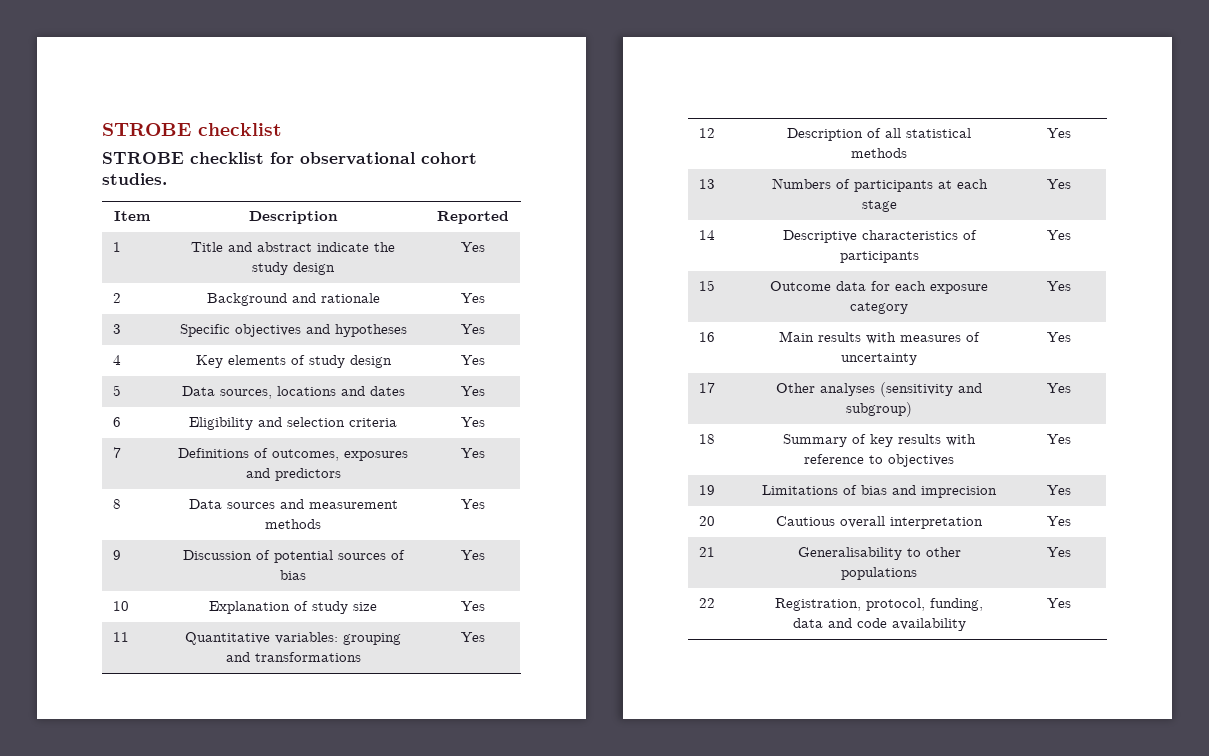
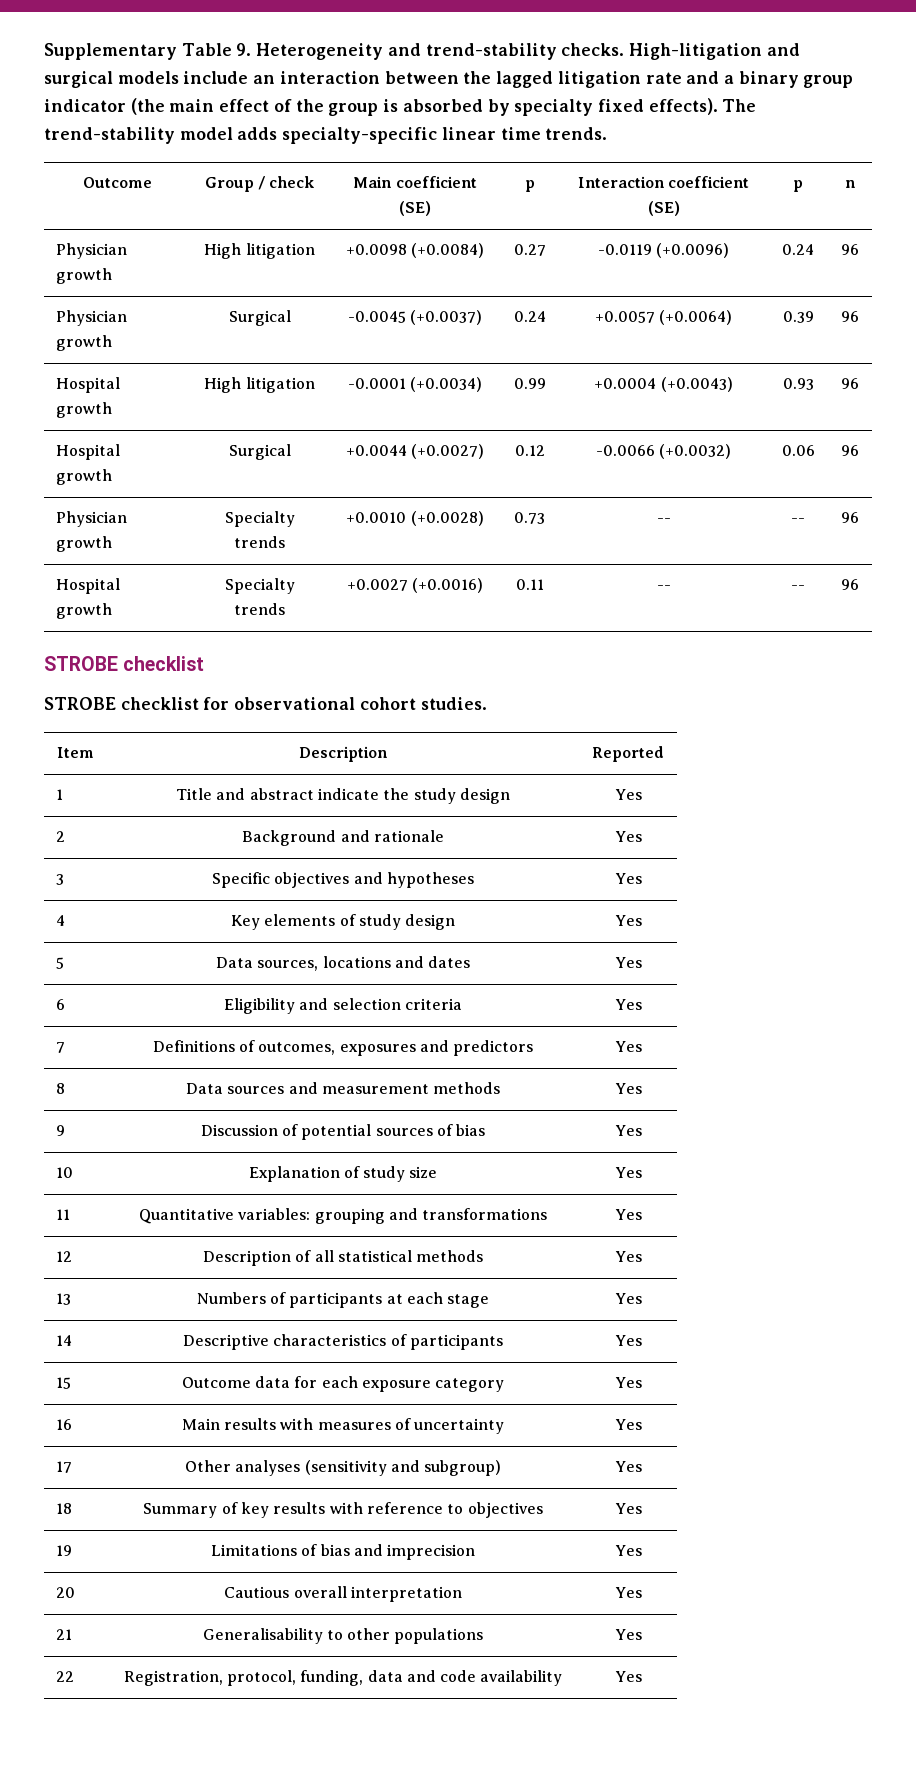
(102, 129) none -> [44,43,800,60] [44,71,854,88] [44,98,757,116] [44,127,608,144] [82,177,152,188] [204,176,315,192] [353,176,477,188] [399,201,431,216] [524,180,535,192] [577,176,750,188] [647,201,680,216] [793,180,803,192] [844,180,856,188] [56,243,128,259] [56,268,113,284] [204,243,315,259] [345,243,485,258] [513,244,546,256] [597,243,730,258] [782,244,814,255] [840,244,859,255] [56,310,128,326] [56,335,113,351] [228,310,291,326] [347,310,483,325] [513,311,546,322] [594,310,733,325] [782,311,814,323] [840,311,859,322] [56,377,121,393] [56,402,113,418] [204,377,315,393] [347,377,483,392] [513,378,546,389] [594,377,733,392] [782,378,814,390] [840,378,859,389] [56,444,121,460] [56,469,113,485] [228,444,291,460] [345,444,485,459] [514,445,545,456] [595,444,732,459] [781,445,815,456] [840,445,859,456] [56,511,128,527] [56,536,113,552] [224,511,295,527] [234,536,285,548] [346,511,484,526] [514,512,545,524] [656,518,671,523] [791,518,805,523] [840,512,859,523] [56,578,121,594] [56,603,113,619] [224,578,295,594] [234,603,285,615] [346,578,484,593] [515,579,544,590] [656,585,671,590] [791,585,805,590] [840,579,859,590] Supplementary Table 9. Heterogeneity and trend-stability checks. High-litigation and surgical models include an interaction between the lagged litigation rate and a binary group indicator (the main effect of the group is absorbed by specialty fixed effects). The trend-stability model adds specialty-specific linear time trends. // Outcome | Group / check | Main coefficient (SE) | p | Interaction coefficient (SE) | p | n // Physician growth | High litigation | +0.0098 (+0.0084) | 0.27 | -0.0119 (+0.0096) | 0.24 | 96 // Physician growth | Surgical | -0.0045 (+0.0037) | 0.24 | +0.0057 (+0.0064) | 0.39 | 96 // Hospital growth | High litigation | -0.0001 (+0.0034) | 0.99 | +0.0004 (+0.0043) | 0.93 | 96 // Hospital growth | Surgical | +0.0044 (+0.0027) | 0.12 | -0.0066 (+0.0032) | 0.06 | 96 // Physician growth | Specialty trends | +0.0010 (+0.0028) | 0.73 | -- | -- | 96 // Hospital growth | Specialty trends | +0.0027 (+0.0016) | 0.11 | -- | -- | 96 //

